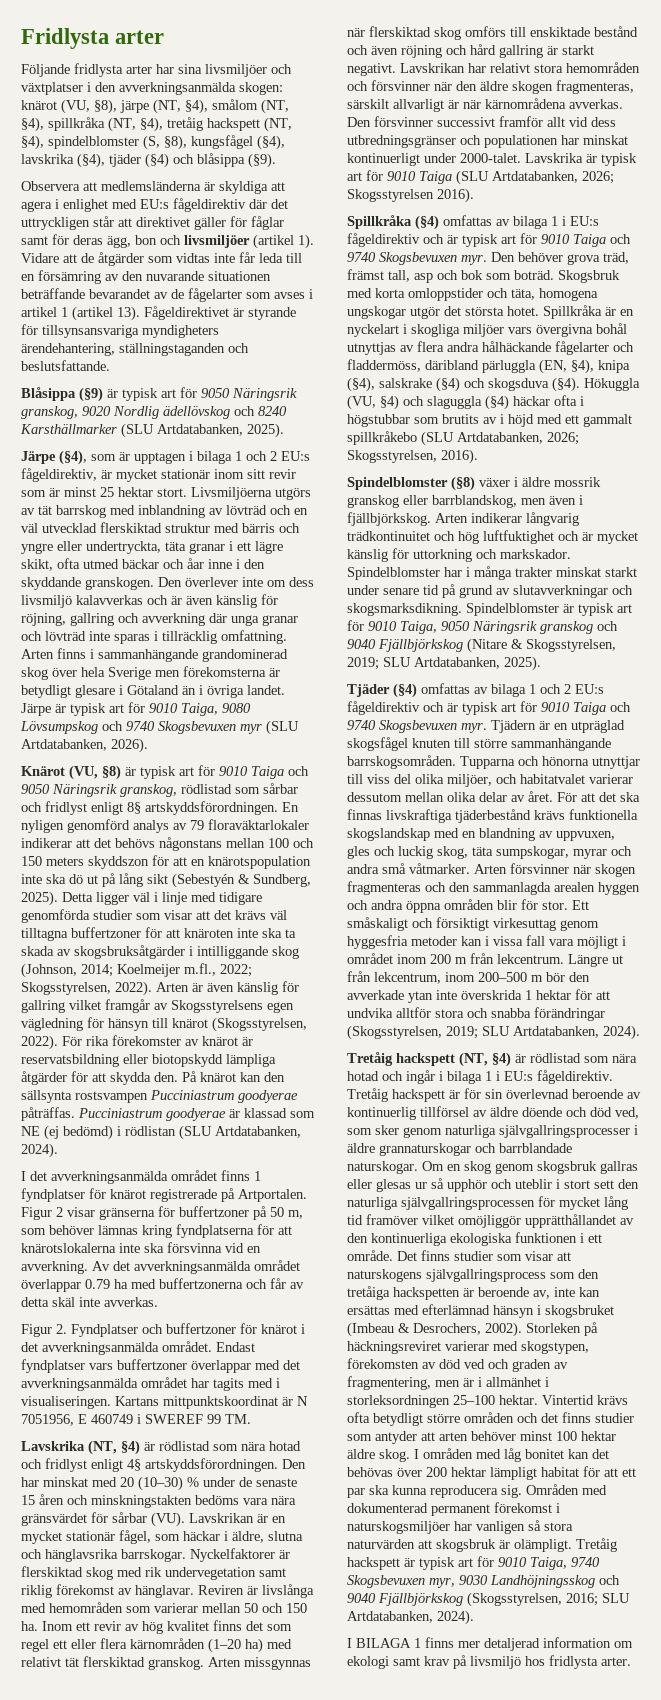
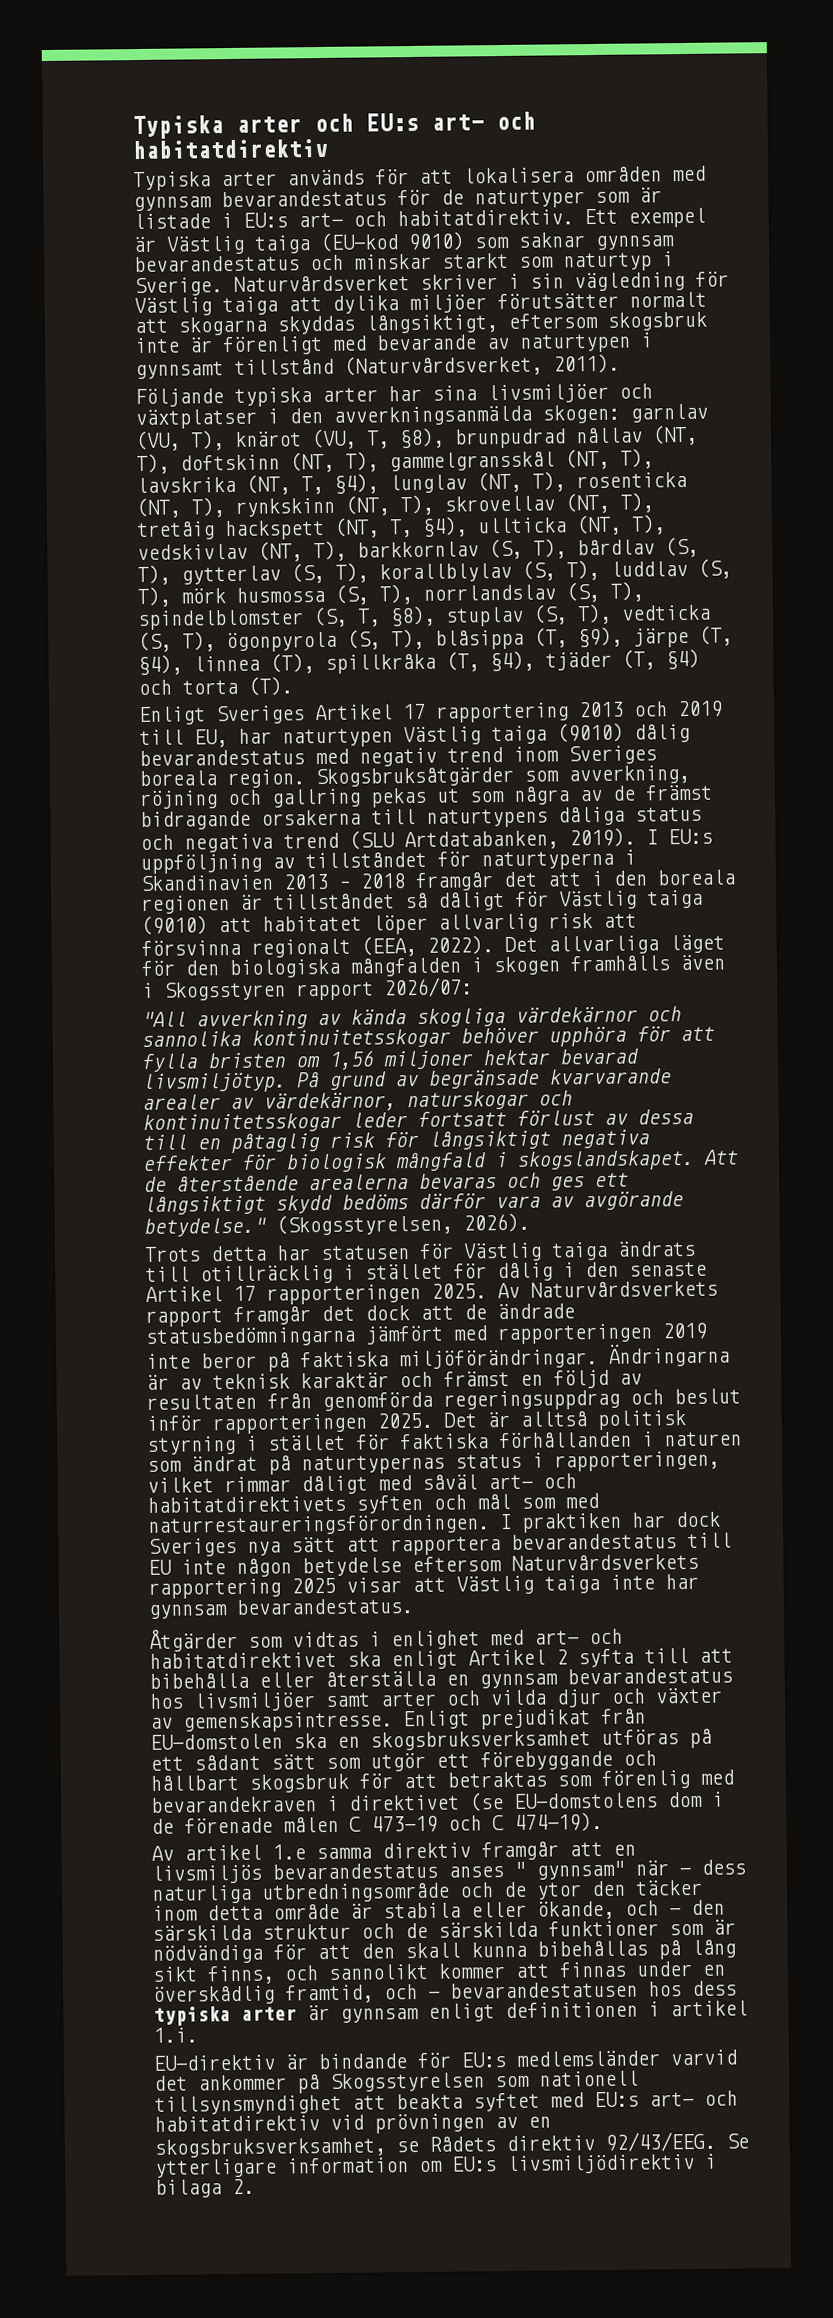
[21,28,165,49] Fridlysta arter -> [132,111,536,140] [132,138,328,160] [133,165,706,192] [133,187,662,212] [133,207,706,230] [133,231,675,255] [134,251,674,273] [134,271,729,297] [134,291,707,317] [134,311,707,336] [134,332,653,356] [135,353,620,380] Typiska arter och EU:s art- och habitatdirektiv // Typiska arter används för att lokalisera områden med gynnsam bevarandestatus för de naturtyper som är listade i EU:s art- och habitatdirektiv. Ett exempel är Västlig taiga (EU-kod 9010) som saknar gynnsam bevarandestatus och minskar starkt som naturtyp i Sverige. Naturvårdsverket skriver i sin vägledning för Västlig taiga att dylika miljöer förutsätter normalt att skogarna skyddas långsiktigt, eftersom skogsbruk inte är förenligt med bevarande av naturtypen i gynnsamt tillstånd (Naturvårdsverket, 2011).
[74,63,123,77] fridlysta -> [234,387,312,407] typiska
[21,99,289,114] [21,117,292,132] [21,135,285,150] [21,153,276,168] [21,181,285,194] [21,198,288,212] [21,216,284,230] [21,234,314,249] [21,252,302,266] [21,270,271,284] [21,288,313,302] [21,306,296,321] [21,324,219,338] [21,343,249,356] [21,360,110,371] [21,387,297,402] [21,406,287,419] [20,423,284,438] [21,450,310,465] [21,468,296,482] [21,487,311,500] [21,505,308,518] [21,522,300,533] [21,541,283,554] [21,558,265,571] [21,577,314,590] [21,594,278,608] [21,613,298,626] [21,630,287,644] [21,648,288,662] [21,666,280,680] [21,685,285,698] [21,702,251,716] [20,720,299,735] [21,738,148,753] [21,765,309,780] [21,783,298,797] [21,801,299,815] [21,819,309,833] [21,837,314,851] [21,855,311,869] [21,873,311,888] [21,891,262,906] [21,909,287,923] [21,927,296,941] [21,945,299,959] [21,963,252,978] [21,981,299,996] [21,999,294,1013] [21,1017,307,1032] [21,1035,253,1050] [21,1054,276,1067] [21,1071,285,1085] [21,1090,298,1103] [21,1107,315,1121] [21,1125,301,1140] [21,1143,58,1158] [21,1170,261,1184] [21,1188,307,1202] [21,1206,303,1220] [21,1224,292,1238] [21,1242,261,1253] [21,1260,300,1274] [21,1278,304,1292] [21,1297,158,1307] [21,1323,305,1337] [21,1341,255,1355] [21,1359,300,1373] [21,1377,280,1391] [21,1396,308,1409] [21,1414,251,1426] [21,1440,301,1455] [21,1458,306,1472] [21,1476,297,1491] [21,1494,296,1508] [21,1512,286,1527] [21,1530,303,1544] [21,1548,290,1562] [21,1566,286,1580] [21,1584,314,1598] [21,1602,307,1613] [21,1620,292,1634] [21,1638,292,1653] [21,1656,311,1670] [347,26,638,40] [347,44,594,58] [347,62,640,76] [347,80,634,94] [347,98,623,112] [347,116,616,127] [347,135,628,148] [347,153,637,166] [347,170,614,185] [347,188,474,203] [347,215,599,230] [347,233,631,247] [347,252,629,265] [347,269,620,283] [347,288,598,301] [347,305,634,319] [347,323,627,337] [347,341,634,355] [347,359,630,374] [347,377,640,392] [347,395,584,410] [347,414,632,427] [347,431,579,446] [347,449,478,464] [347,476,601,491] [347,495,583,508] [347,512,579,526] [347,530,638,544] [347,548,571,562] [347,566,637,580] [347,584,633,598] [347,603,632,616] [347,620,618,634] [347,638,616,653] [347,656,541,671] [347,683,604,698] [347,701,631,715] [347,720,625,733] [347,737,611,751] [347,755,640,769] [347,774,633,787] [347,791,640,802] [347,809,638,823] [347,828,615,841] [347,846,632,859] [347,863,636,877] [347,881,640,895] [347,899,589,913] [347,917,599,931] [347,935,626,949] [347,953,623,967] [347,971,590,984] [347,989,610,1003] [347,1007,605,1021] [347,1025,640,1040] [347,1052,637,1067] [347,1070,613,1084] [347,1088,641,1102] [347,1106,639,1120] [347,1125,638,1138] [347,1143,572,1156] [347,1161,638,1174] [347,1178,639,1192] [347,1196,628,1210] [347,1214,634,1228] [347,1232,602,1246] [347,1250,571,1261] [347,1269,599,1282] [347,1286,600,1300] [347,1304,614,1318] [347,1322,598,1337] [347,1341,589,1354] [347,1358,568,1372] [347,1376,549,1390] [347,1395,628,1408] [347,1412,634,1426] [347,1431,616,1444] [347,1448,609,1462] [347,1466,636,1480] [347,1484,607,1498] [347,1502,560,1516] [347,1520,573,1534] [347,1538,617,1552] [347,1556,600,1570] [347,1575,620,1588] [347,1592,630,1607] [347,1610,474,1625] [347,1637,633,1651] [347,1655,631,1669] knärot (VU, §8), järpe (NT, §4), smålom (NT, §4), spillkråka (NT, §4), tretåig hackspett (NT, §4), spindelblomster (S, §8), kungsfågel (§4), lavskrika (§4), tjäder (§4) och blåsippa (§9). // Observera att medlemsländerna är skyldiga att agera i enlighet med EU:s fågeldirektiv där det uttryckligen står att direktivet gäller för fåglar samt för deras ägg, bon och livsmiljöer (artikel 1). Vidare att de åtgärder som vidtas inte får leda till en försämring av den nuvarande situationen beträffande bevarandet av de fågelarter som avses i artikel 1 (artikel 13). Fågeldirektivet är styrande för tillsynsansvariga myndigheters ärendehantering, ställningstaganden och beslutsfattande. // Blåsippa (§9) är typisk art för 9050 Näringsrik granskog, 9020 Nordlig ädellövskog och 8240 Karsthällmarker (SLU Artdatabanken, 2025). // Järpe (§4), som är upptagen i bilaga 1 och 2 EU:s fågeldirektiv, är mycket stationär inom sitt revir som är minst 25 hektar stort. Livsmiljöerna utgörs av tät barrskog med inblandning av lövträd och en väl utvecklad flerskiktad struktur med bärris och yngre eller undertryckta, täta granar i ett lägre skikt, ofta utmed bäckar och åar inne i den skyddande granskogen. Den överlever inte om dess livsmiljö kalavverkas och är även känslig för röjning, gallring och avverkning där unga granar och lövträd inte sparas i tillräcklig omfattning. Arten finns i sammanhängande grandominerad skog över hela Sverige men förekomsterna är betydligt glesare i Götaland än i övriga landet. Järpe är typisk art för 9010 Taiga, 9080 Lövsumpskog och 9740 Skogsbevuxen myr (SLU Artdatabanken, 2026). // Knärot (VU, §8) är typisk art för 9010 Taiga och 9050 Näringsrik granskog, rödlistad som sårbar och fridlyst enligt 8§ artskyddsförordningen. En nyligen genomförd analys av 79 floraväktarlokaler indikerar att det behövs någonstans mellan 100 och 150 meters skyddszon för att en knärotspopulation inte ska dö ut på lång sikt (Sebestyén & Sundberg, 2025). Detta ligger väl i linje med tidigare genomförda studier som visar att det krävs väl tilltagna buffertzoner för att knäroten inte ska ta skada av skogsbruksåtgärder i intilliggande skog (Johnson, 2014; Koelmeijer m.fl., 2022; Skogsstyrelsen, 2022). Arten är även känslig för gallring vilket framgår av Skogsstyrelsens egen vägledning för hänsyn till knärot (Skogsstyrelsen, 2022). För rika förekomster av knärot är reservatsbildning eller biotopskydd lämpliga åtgärder för att skydda den. På knärot kan den sällsynta rostsvampen Pucciniastrum goodyerae påträffas. Pucciniastrum goodyerae är klassad som NE (ej bedömd) i rödlistan (SLU Artdatabanken, 2024). // I det avverkningsanmälda området finns 1 fyndplatser för knärot registrerade på Artportalen. Figur 2 visar gränserna för buffertzoner på 50 m, som behöver lämnas kring fyndplatserna för att knärotslokalerna inte ska försvinna vid en avverkning. Av det avverkningsanmälda området överlappar 0.79 ha med buffertzonerna och får av detta skäl inte avverkas. // Figur 2. Fyndplatser och buffertzoner för knärot i det avverkningsanmälda området. Endast fyndplatser vars buffertzoner överlappar med det avverkningsanmälda området har tagits med i visualiseringen. Kartans mittpunktskoordinat är N 7051956, E 460749 i SWEREF 99 TM. // Lavskrika (NT, §4) är rödlistad som nära hotad och fridlyst enligt 4§ artskyddsförordningen. Den har minskat med 20 (10–30) % under de senaste 15 åren och minskningstakten bedöms vara nära gränsvärdet för sårbar (VU). Lavskrikan är en mycket stationär fågel, som häckar i äldre, slutna och hänglavsrika barrskogar. Nyckelfaktorer är flerskiktad skog med rik undervegetation samt riklig förekomst av hänglavar. Reviren är livslånga med hemområden som varierar mellan 50 och 150 ha. Inom ett revir av hög kvalitet finns det som regel ett eller flera kärnområden (1–20 ha) med relativt tät flerskiktad granskog. Arten missgynnas när flerskiktad skog omförs till enskiktade bestånd och även röjning och hård gallring är starkt negativt. Lavskrikan har relativt stora hemområden och försvinner när den äldre skogen fragmenteras, särskilt allvarligt är när kärnområdena avverkas. Den försvinner successivt framför allt vid dess utbredningsgränser och populationen har minskat kontinuerligt under 2000-talet. Lavskrika är typisk art för 9010 Taiga (SLU Artdatabanken, 2026; Skogsstyrelsen 2016). // Spillkråka (§4) omfattas av bilaga 1 i EU:s fågeldirektiv och är typisk art för 9010 Taiga och 9740 Skogsbevuxen myr. Den behöver grova träd, främst tall, asp och bok som boträd. Skogsbruk med korta omloppstider och täta, homogena ungskogar utgör det största hotet. Spillkråka är en nyckelart i skogliga miljöer vars övergivna bohål utnyttjas av flera andra hålhäckande fågelarter och fladdermöss, däribland pärluggla (EN, §4), knipa (§4), salskrake (§4) och skogsduva (§4). Hökuggla (VU, §4) och slaguggla (§4) häckar ofta i högstubbar som brutits av i höjd med ett gammalt spillkråkebo (SLU Artdatabanken, 2026; Skogsstyrelsen, 2016). // Spindelblomster (§8) växer i äldre mossrik granskog eller barrblandskog, men även i fjällbjörkskog. Arten indikerar långvarig trädkontinuitet och hög luftfuktighet och är mycket känslig för uttorkning och markskador. Spindelblomster har i många trakter minskat starkt under senare tid på grund av slutavverkningar och skogsmarksdikning. Spindelblomster är typisk art för 9010 Taiga, 9050 Näringsrik granskog och 9040 Fjällbjörkskog (Nitare & Skogsstyrelsen, 2019; SLU Artdatabanken, 2025). // Tjäder (§4) omfattas av bilaga 1 och 2 EU:s fågeldirektiv och är typisk art för 9010 Taiga och 9740 Skogsbevuxen myr. Tjädern är en utpräglad skogsfågel knuten till större sammanhängande barrskogsområden. Tupparna och hönorna utnyttjar till viss del olika miljöer, och habitatvalet varierar dessutom mellan olika delar av året. För att det ska finnas livskraftiga tjäderbestånd krävs funktionella skogslandskap med en blandning av uppvuxen, gles och luckig skog, täta sumpskogar, myrar och andra små våtmarker. Arten försvinner när skogen fragmenteras och den sammanlagda arealen hyggen och andra öppna områden blir för stor. Ett småskaligt och försiktigt virkesuttag genom hyggesfria metoder kan i vissa fall vara möjligt i området inom 200 m från lekcentrum. Längre ut från lekcentrum, inom 200–500 m bör den avverkade ytan inte överskrida 1 hektar för att undvika alltför stora och snabba förändringar (Skogsstyrelsen, 2019; SLU Artdatabanken, 2024). // Tretåig hackspett (NT, §4) är rödlistad som nära hotad och ingår i bilaga 1 i EU:s fågeldirektiv. Tretåig hackspett är för sin överlevnad beroende av kontinuerlig tillförsel av äldre döende och död ved, som sker genom naturliga självgallringsprocesser i äldre grannaturskogar och barrblandade naturskogar. Om en skog genom skogsbruk gallras eller glesas ur så upphör och uteblir i stort sett den naturliga självgallringsprocessen för mycket lång tid framöver vilket omöjliggör upprätthållandet av den kontinuerliga ekologiska funktionen i ett område. Det finns studier som visar att naturskogens självgallringsprocess som den tretåiga hackspetten är beroende av, inte kan ersättas med efterlämnad hänsyn i skogsbruket (Imbeau & Desrochers, 2002). Storleken på häckningsreviret varierar med skogstypen, förekomsten av död ved och graden av fragmentering, men är i allmänhet i storleksordningen 25–100 hektar. Vintertid krävs ofta betydligt större områden och det finns studier som antyder att arten behöver minst 100 hektar äldre skog. I områden med låg bonitet kan det behövas över 200 hektar lämpligt habitat för att ett par ska kunna reproducera sig. Områden med dokumenterad permanent förekomst i naturskogsmiljöer har vanligen så stora naturvärden att skogsbruk är olämpligt. Tretåig hackspett är typisk art för 9010 Taiga, 9740 Skogsbevuxen myr, 9030 Landhöjningsskog och 9040 Fjällbjörkskog (Skogsstyrelsen, 2016; SLU Artdatabanken, 2024). // I BILAGA 1 finns mer detaljerad information om ekologi samt krav på livsmiljö hos fridlysta arter. -> [630,403,708,423] [135,424,698,452] [136,448,654,475] [136,471,687,495] [136,492,654,519] [136,514,666,541] [137,536,699,562] [137,558,732,586] [137,581,644,608] [137,603,711,631] [138,625,733,653] [138,648,700,676] [138,676,293,696] [139,700,723,726] [139,722,690,748] [139,745,657,767] [139,764,690,789] [139,784,713,810] [140,806,702,831] [140,827,713,853] [140,849,636,875] [140,869,736,892] [141,889,703,915] [141,913,637,936] [141,934,725,958] [141,954,725,979] [142,977,473,1001] [142,1006,682,1030] [142,1026,715,1049] [142,1048,639,1073] [143,1068,672,1094] [143,1090,573,1112] [143,1108,694,1133] [143,1129,650,1154] [143,1149,739,1173] [144,1172,629,1192] [144,1191,684,1215] [144,1212,530,1237] [144,1240,696,1262] [145,1261,707,1285] [145,1280,718,1305] [145,1303,575,1327] [145,1322,707,1347] [146,1343,730,1372] [146,1369,642,1390] [146,1388,741,1412] [146,1410,686,1435] [147,1431,742,1455] [147,1450,720,1475] [147,1473,577,1495] [147,1493,599,1514] [147,1511,721,1536] [148,1532,732,1557] [148,1553,699,1578] [148,1573,699,1599] [148,1598,413,1619] [149,1628,623,1652] [149,1648,733,1670] [149,1667,733,1689] [149,1687,722,1712] [150,1708,646,1733] [150,1728,712,1751] [150,1750,657,1772] [150,1769,734,1793] [151,1791,724,1813] [151,1811,603,1834] [151,1841,636,1861] [151,1859,746,1884] [151,1879,703,1904] [152,1899,725,1921] [152,1919,736,1941] [152,1939,736,1964] [152,1961,725,1985] [153,1980,737,2005] [153,2000,748,2026] [153,2027,198,2043] [153,2049,737,2071] [154,2070,639,2094] [154,2090,738,2115] [154,2113,551,2134] [154,2131,749,2158] [154,2153,717,2178] [155,2178,255,2198] garnlav (VU, T), knärot (VU, T, §8), brunpudrad nållav (NT, T), doftskinn (NT, T), gammelgransskål (NT, T), lavskrika (NT, T, §4), lunglav (NT, T), rosenticka (NT, T), rynkskinn (NT, T), skrovellav (NT, T), tretåig hackspett (NT, T, §4), ullticka (NT, T), vedskivlav (NT, T), barkkornlav (S, T), bårdlav (S, T), gytterlav (S, T), korallblylav (S, T), luddlav (S, T), mörk husmossa (S, T), norrlandslav (S, T), spindelblomster (S, T, §8), stuplav (S, T), vedticka (S, T), ögonpyrola (S, T), blåsippa (T, §9), järpe (T, §4), linnea (T), spillkråka (T, §4), tjäder (T, §4) och torta (T). // Enligt Sveriges Artikel 17 rapportering 2013 och 2019 till EU, har naturtypen Västlig taiga (9010) dålig bevarandestatus med negativ trend inom Sveriges boreala region. Skogsbruksåtgärder som avverkning, röjning och gallring pekas ut som några av de främst bidragande orsakerna till naturtypens dåliga status och negativa trend (SLU Artdatabanken, 2019). I EU:s uppföljning av tillståndet för naturtyperna i Skandinavien 2013 – 2018 framgår det att i den boreala regionen är tillståndet så dåligt för Västlig taiga (9010) att habitatet löper allvarlig risk att försvinna regionalt (EEA, 2022). Det allvarliga läget för den biologiska mångfalden i skogen framhålls även i Skogsstyren rapport 2026/07: // "All avverkning av kända skogliga värdekärnor och sannolika kontinuitetsskogar behöver upphöra för att fylla bristen om 1,56 miljoner hektar bevarad livsmiljötyp. På grund av begränsade kvarvarande arealer av värdekärnor, naturskogar och kontinuitetsskogar leder fortsatt förlust av dessa till en påtaglig risk för långsiktigt negativa effekter för biologisk mångfald i skogslandskapet. Att de återstående arealerna bevaras och ges ett långsiktigt skydd bedöms därför vara av avgörande betydelse." (Skogsstyrelsen, 2026). // Trots detta har statusen för Västlig taiga ändrats till otillräcklig i stället för dålig i den senaste Artikel 17 rapporteringen 2025. Av Naturvårdsverkets rapport framgår det dock att de ändrade statusbedömningarna jämfört med rapporteringen 2019 inte beror på faktiska miljöförändringar. Ändringarna är av teknisk karaktär och främst en följd av resultaten från genomförda regeringsuppdrag och beslut inför rapporteringen 2025. Det är alltså politisk styrning i stället för faktiska förhållanden i naturen som ändrat på naturtypernas status i rapporteringen, vilket rimmar dåligt med såväl art- och habitatdirektivets syften och mål som med naturrestaureringsförordningen. I praktiken har dock Sveriges nya sätt att rapportera bevarandestatus till EU inte någon betydelse eftersom Naturvårdsverkets rapportering 2025 visar att Västlig taiga inte har gynnsam bevarandestatus. // Åtgärder som vidtas i enlighet med art- och habitatdirektivet ska enligt Artikel 2 syfta till att bibehålla eller återställa en gynnsam bevarandestatus hos livsmiljöer samt arter och vilda djur och växter av gemenskapsintresse. Enligt prejudikat från EU-domstolen ska en skogsbruksverksamhet utföras på ett sådant sätt som utgör ett förebyggande och hållbart skogsbruk för att betraktas som förenlig med bevarandekraven i direktivet (se EU-domstolens dom i de förenade målen C 473-19 och C 474-19). // Av artikel 1.e samma direktiv framgår att en livsmiljös bevarandestatus anses " gynnsam" när — dess naturliga utbredningsområde och de ytor den täcker inom detta område är stabila eller ökande, och — den särskilda struktur och de särskilda funktioner som är nödvändiga för att den skall kunna bibehållas på lång sikt finns, och sannolikt kommer att finnas under en överskådlig framtid, och — bevarandestatusen hos dess typiska arter är gynnsam enligt definitionen i artikel 1.i. // EU-direktiv är bindande för EU:s medlemsländer varvid det ankommer på Skogsstyrelsen som nationell tillsynsmyndighet att beakta syftet med EU:s art- och habitatdirektiv vid prövningen av en skogsbruksverksamhet, se Rådets direktiv 92/43/EEG. Se ytterligare information om EU:s livsmiljödirektiv i bilaga 2.

